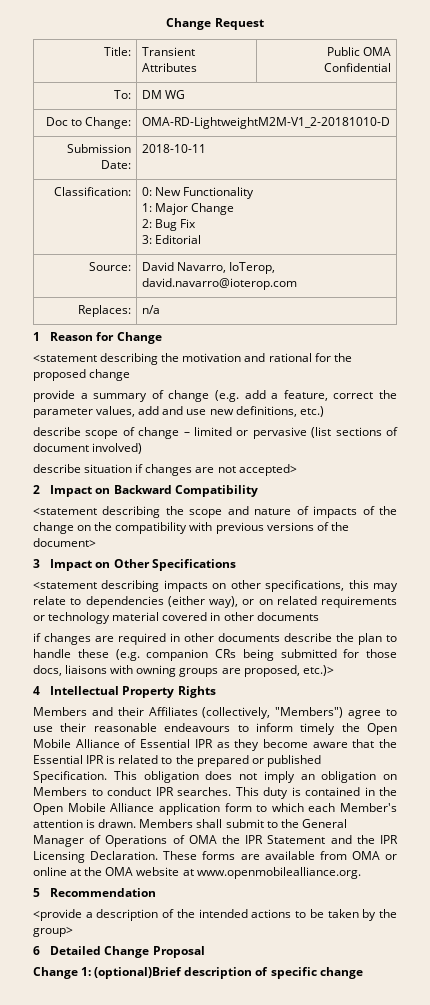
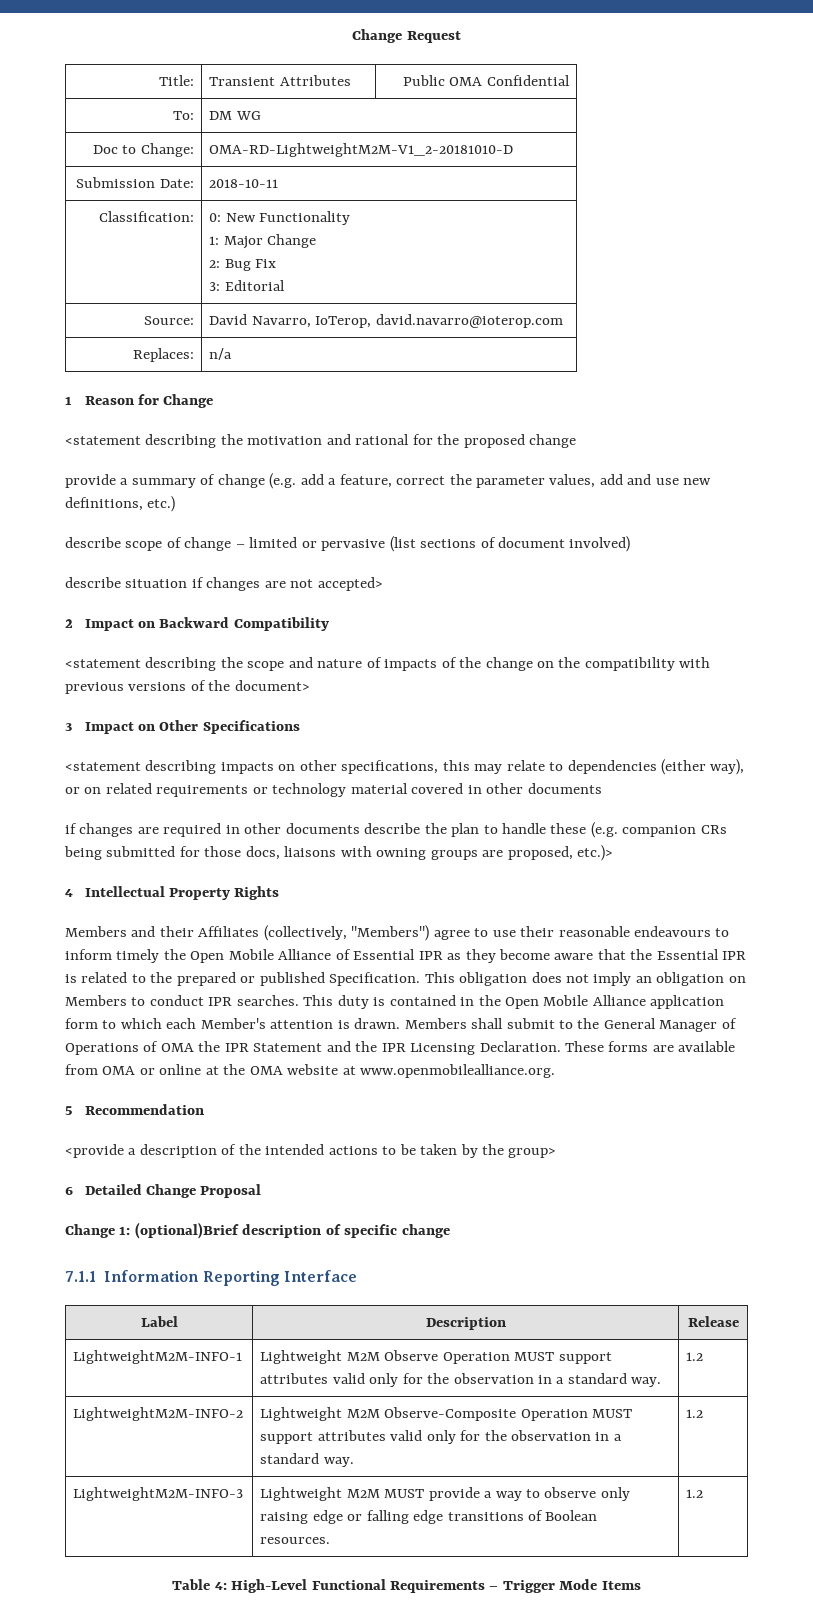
(363, 973) none -> [65,1270,357,1286] [140,1316,178,1327] [425,1317,506,1330] [687,1316,739,1327] [73,1350,243,1364] [260,1350,612,1364] [260,1373,662,1387] [686,1352,704,1361] [73,1407,244,1421] [260,1407,633,1421] [260,1430,622,1444] [260,1453,354,1467] [686,1409,704,1418] [73,1487,244,1501] [260,1487,630,1501] [260,1510,598,1524] [260,1537,331,1544] [686,1489,704,1498] [172,1579,641,1593] // 7.1.1 Information Reporting Interface // Label | Description | Release // LightweightM2M-INFO-1 | Lightweight M2M Observe Operation MUST support attributes valid only for the observation in a standard way. | 1.2 // LightweightM2M-INFO-2 | Lightweight M2M Observe-Composite Operation MUST support attributes valid only for the observation in a standard way. | 1.2 // LightweightM2M-INFO-3 | Lightweight M2M MUST provide a way to observe only raising edge or falling edge transitions of Boolean resources. | 1.2 // Table 4: High-Level Functional Requirements – Trigger Mode Items

